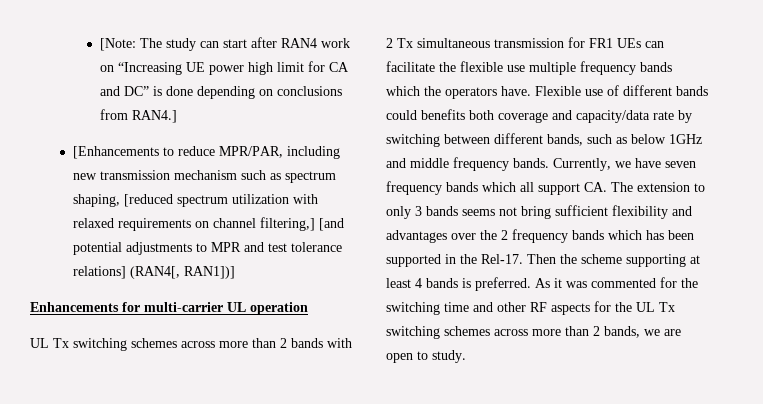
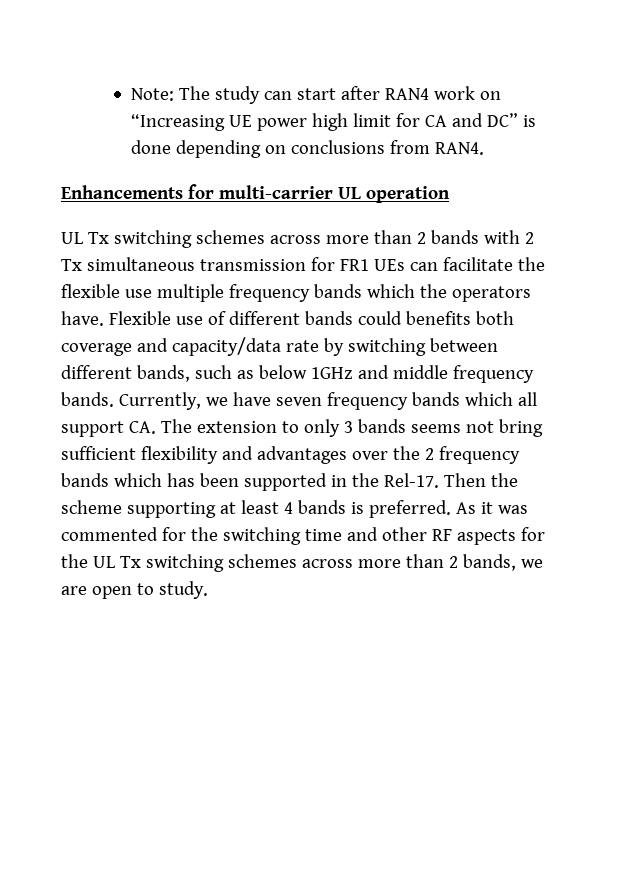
[99,38,136,51] [Note: -> [131,88,175,101] Note:
[131,110,177,123] [72,146,340,159] [72,170,336,183] [72,194,318,207] [72,217,344,231] [72,242,342,255] [72,266,235,279] RAN4.] // [Enhancements to reduce MPR/PAR, including new transmission mechanism such as spectrum shaping, [reduced spectrum utilization with relaxed requirements on channel filtering,] [and potential adjustments to MPR and test tolerance relations] (RAN4[, RAN1])] -> [435,142,485,155] RAN4.

